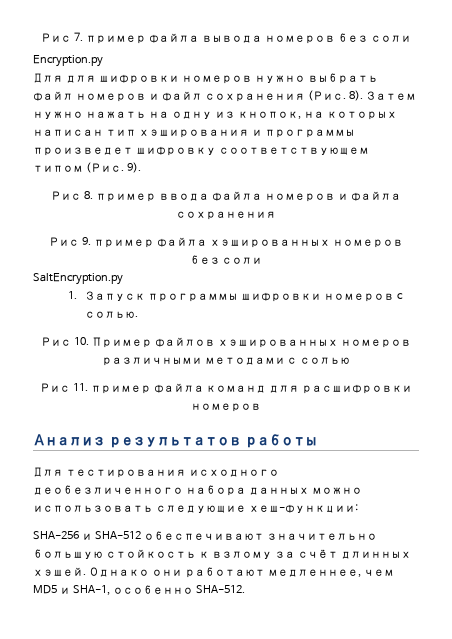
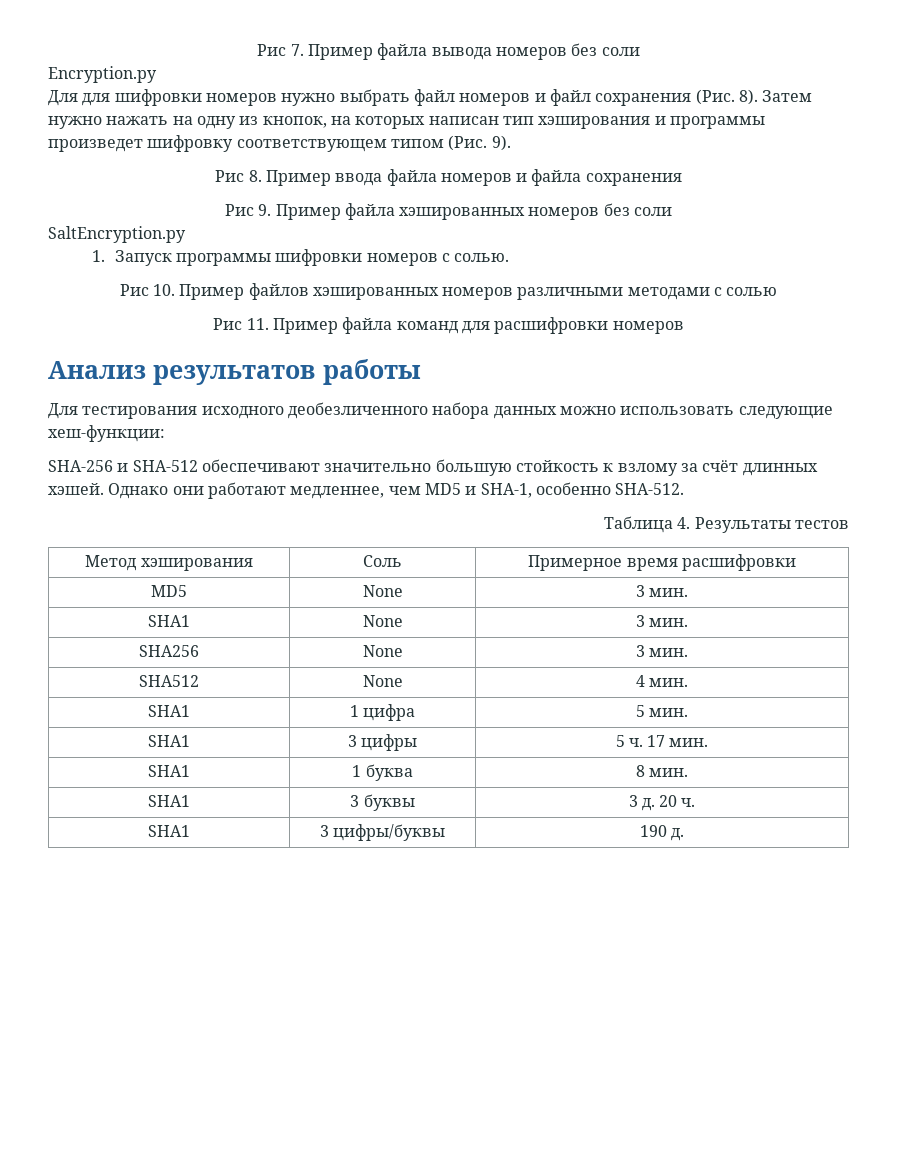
[86,35,147,44] пример -> [308,44,374,60] Пример
[96,193,157,202] пример -> [265,170,331,186] Пример
[94,239,155,248] пример -> [275,204,341,220] Пример
[90,385,151,394] пример -> [273,318,339,334] Пример
(245, 589) none -> [604,516,850,533] [85,555,253,571] [363,555,402,567] [528,554,796,571] [151,585,187,597] [362,585,403,597] [635,585,689,597] [148,615,190,627] [362,615,403,627] [635,615,689,627] [139,645,199,657] [362,645,403,657] [635,645,689,657] [139,675,199,687] [362,675,403,687] [635,675,689,687] [148,705,190,717] [349,704,416,721] [635,705,689,717] [148,735,190,747] [347,734,418,751] [615,735,709,747] [148,765,190,777] [352,764,413,781] [635,765,689,777] [148,795,190,807] [350,794,415,811] [628,795,696,811] [148,825,190,837] [319,824,446,841] [639,825,685,841] // Таблица 4. Результаты тестов // Метод хэширования | Соль | Примерное время расшифровки // MD5 | None | 3 мин. // SHA1 | None | 3 мин. // SHA256 | None | 3 мин. // SHA512 | None | 4 мин. // SHA1 | 1 цифра | 5 мин. // SHA1 | 3 цифры | 5 ч. 17 мин. // SHA1 | 1 буква | 8 мин. // SHA1 | 3 буквы | 3 д. 20 ч. // SHA1 | 3 цифры/буквы | 190 д.

